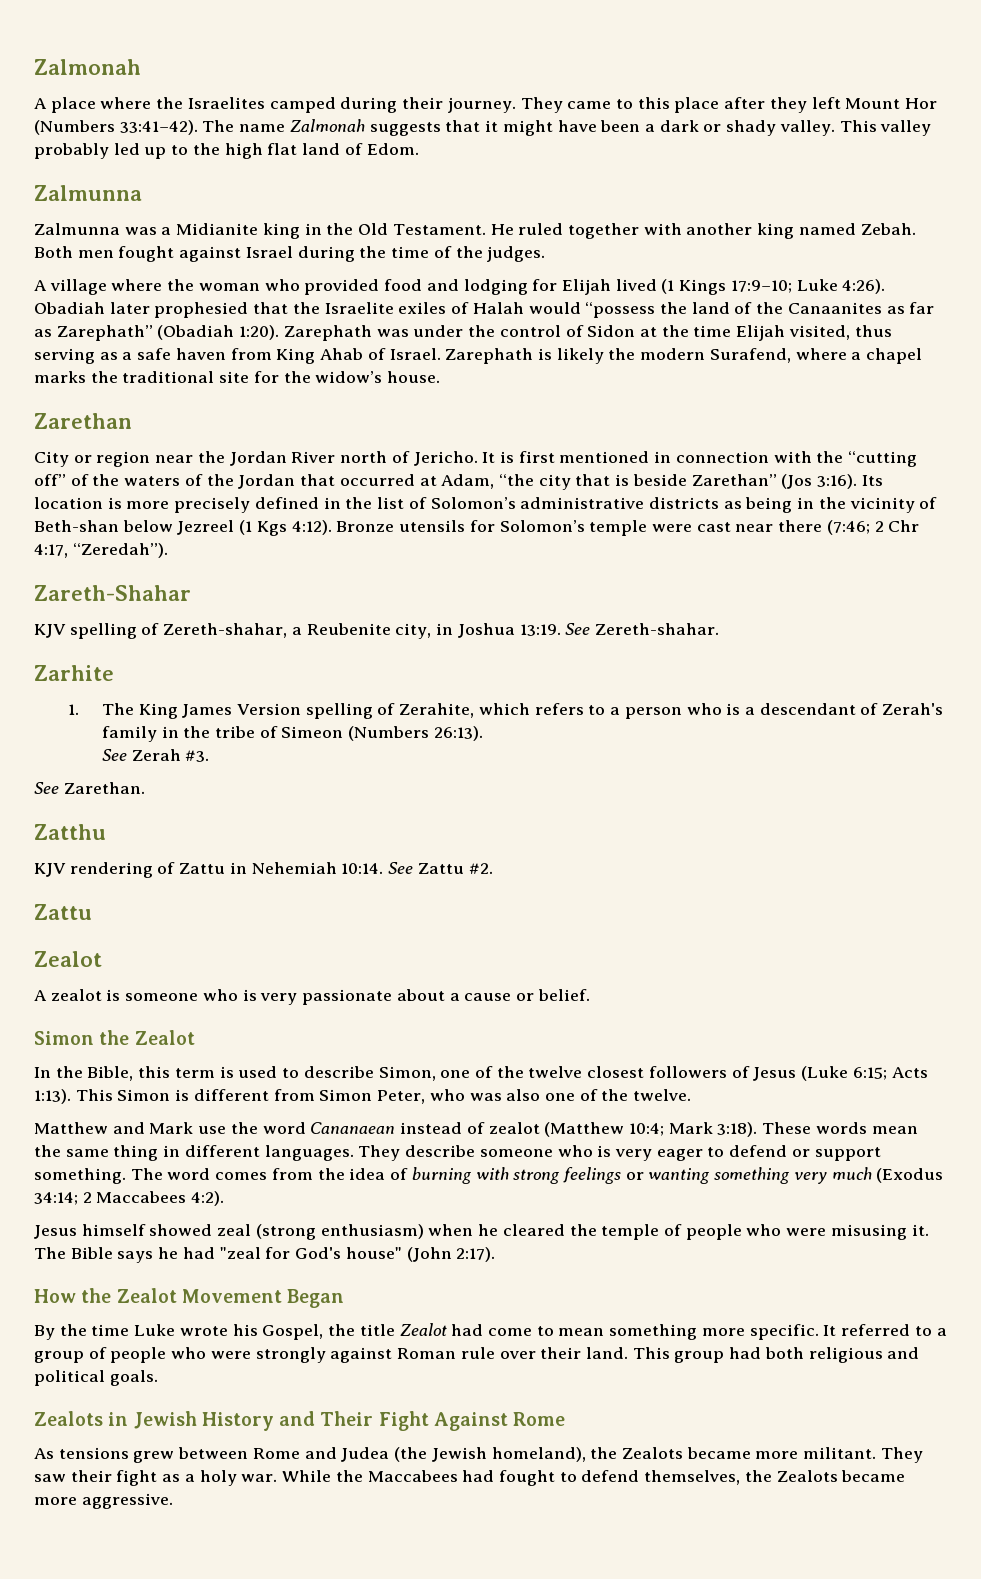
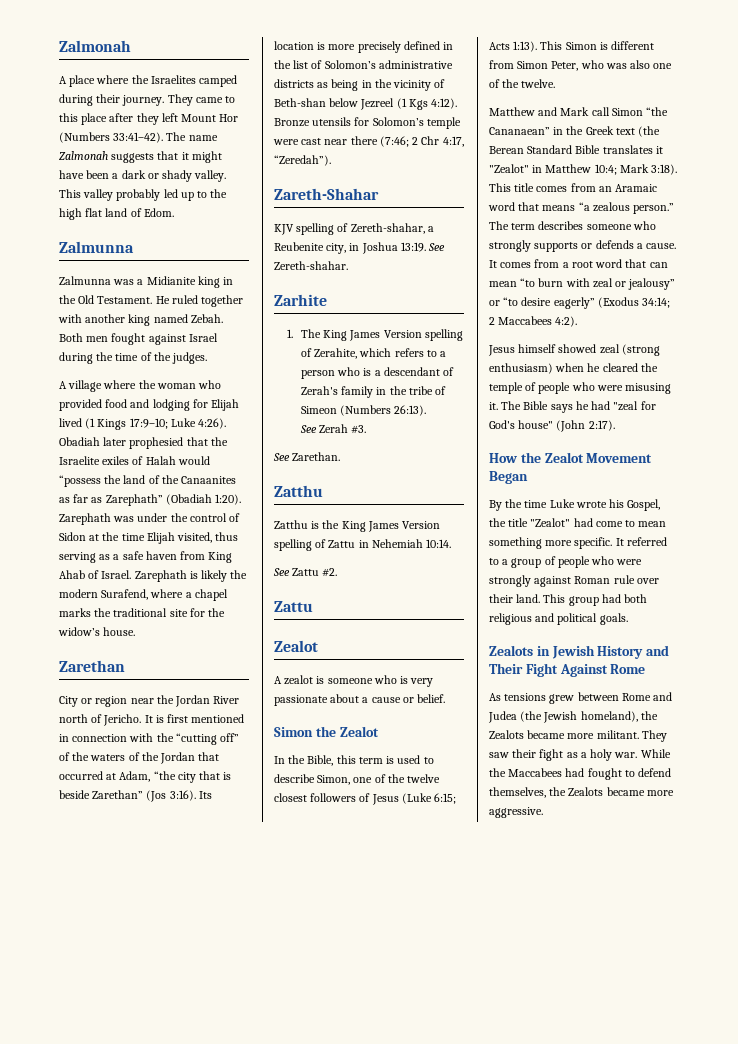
[34,862,153,878] KJV rendering -> [274,520,441,532] [274,539,312,551] Zatthu is the King James Version spelling
(384, 868) none -> (452, 543) //
[198,1122,918,1137] [34,1145,881,1161] [34,1167,872,1184] use the word Cananaean instead of zealot (Matthew 10:4; Mark 3:18). These words mean the same thing in different languages. They describe someone who is very eager to defend or support something. The word comes from the idea of burning with strong feelings or wanting something very much -> [591,107,669,116] [489,126,661,137] [489,145,663,154] [489,164,678,175] [489,183,658,192] [488,202,675,214] [489,221,656,230] [489,240,677,252] [489,259,668,268] [489,278,676,290] [489,297,595,309] call Simon “the Cananaean” in the Greek text (the Berean Standard Bible translates it "Zealot" in Matthew 10:4; Mark 3:18). This title comes from an Aramaic word that means “a zealous person.” The term describes someone who strongly supports or defends a cause. It comes from a root word that can mean “to burn with zeal or jealousy” or “to desire eagerly”
[399,1323,447,1336] Zealot -> [530,518,571,527] "Zealot"

